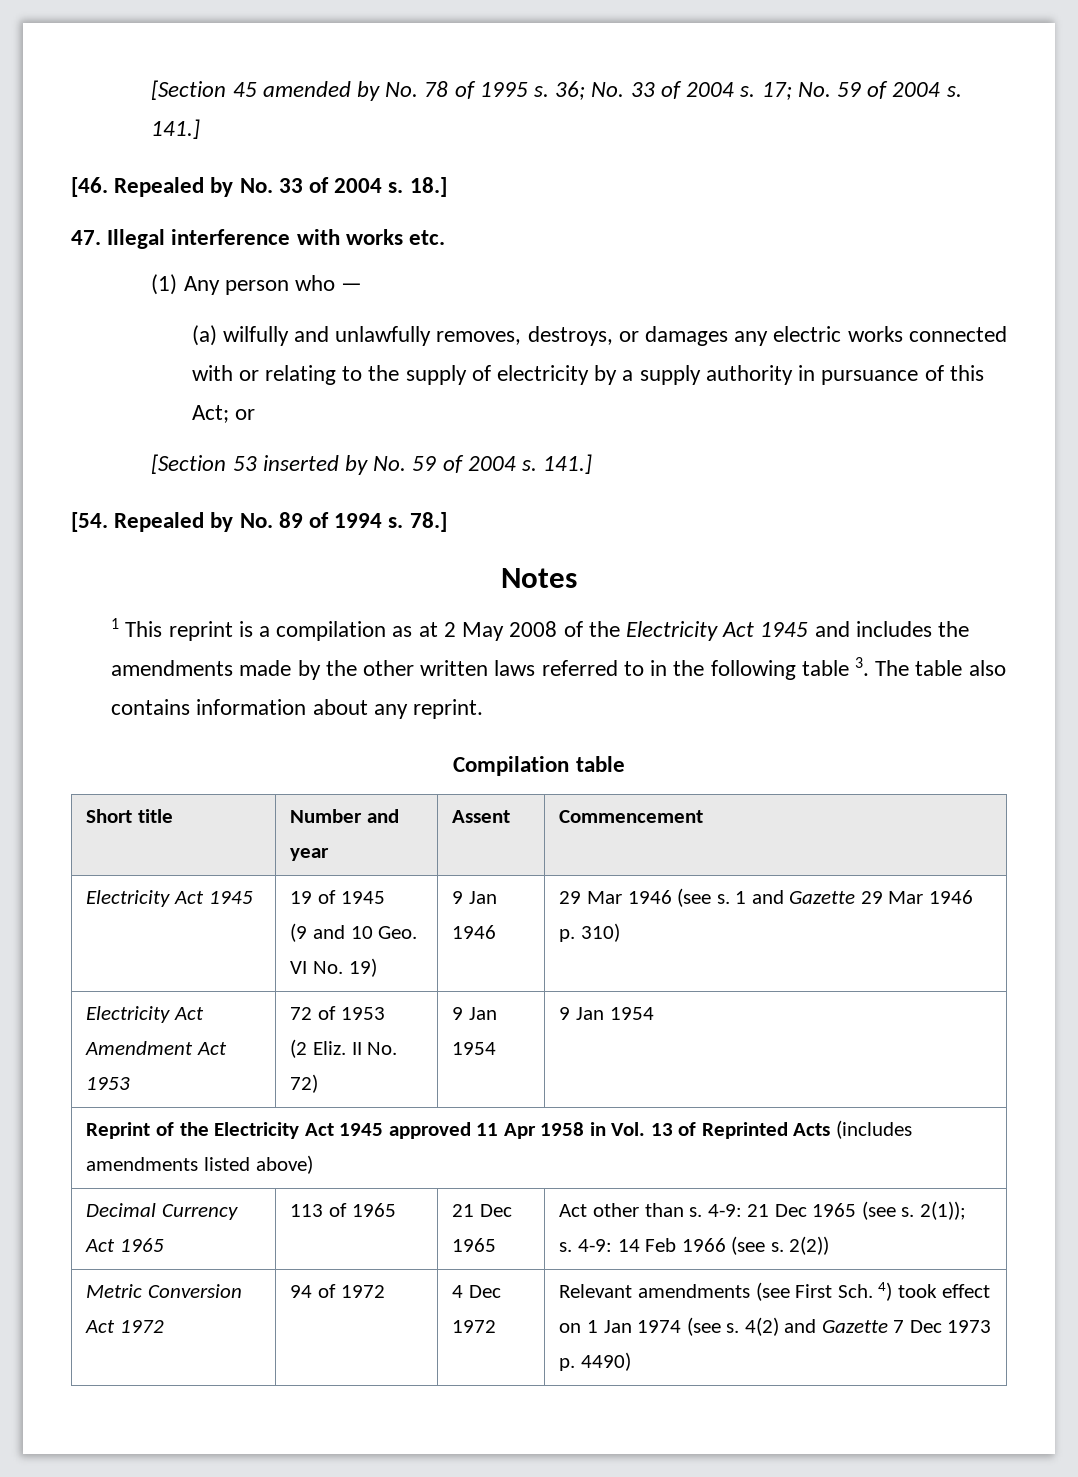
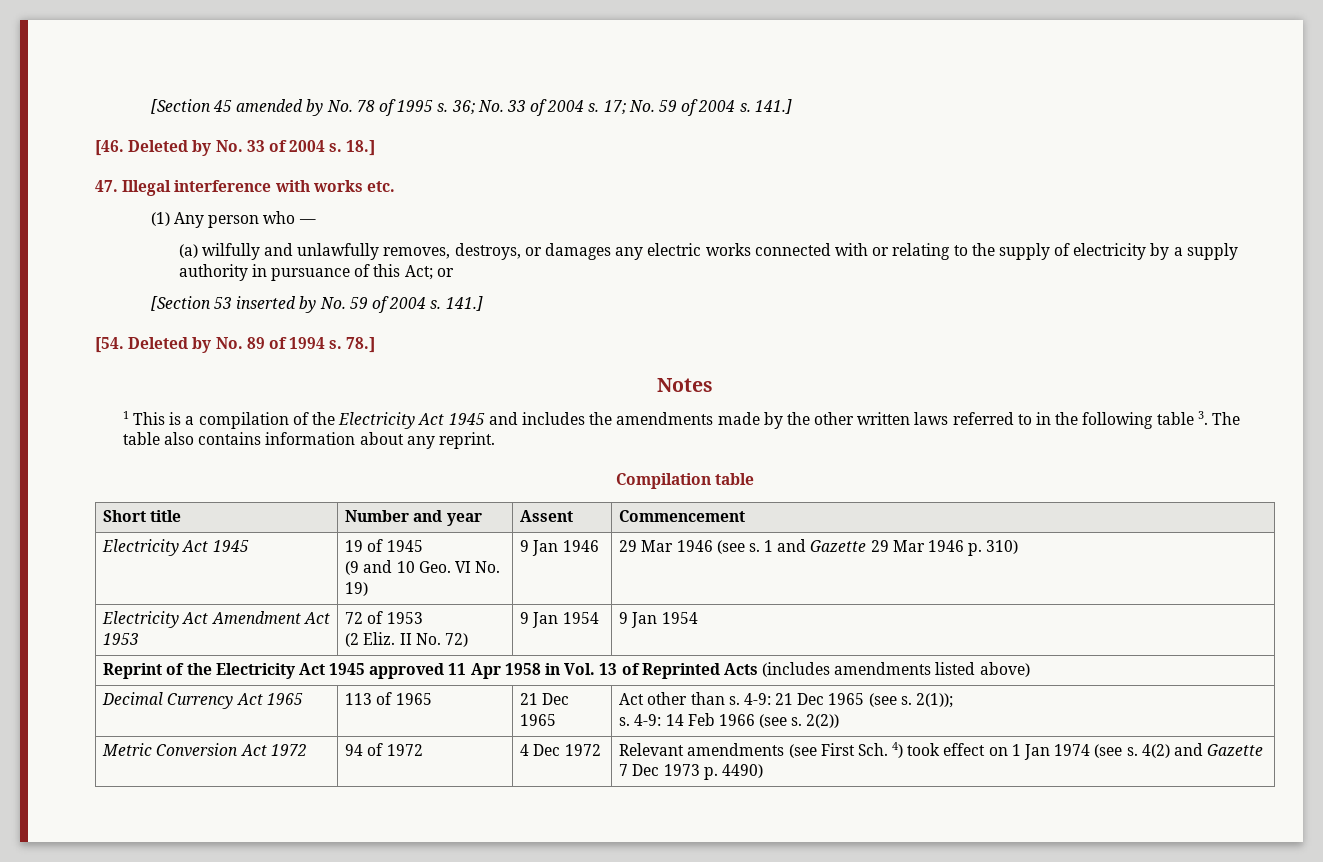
[114,177,205,197] Repealed -> [128,140,189,152] Deleted
[114,512,205,532] Repealed -> [128,337,189,349] Deleted
[168,621,233,641] reprint -> (166, 418) none
[392,621,558,641] as at 2 May 2008 -> (289, 420) none

